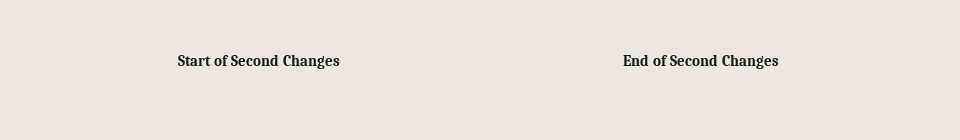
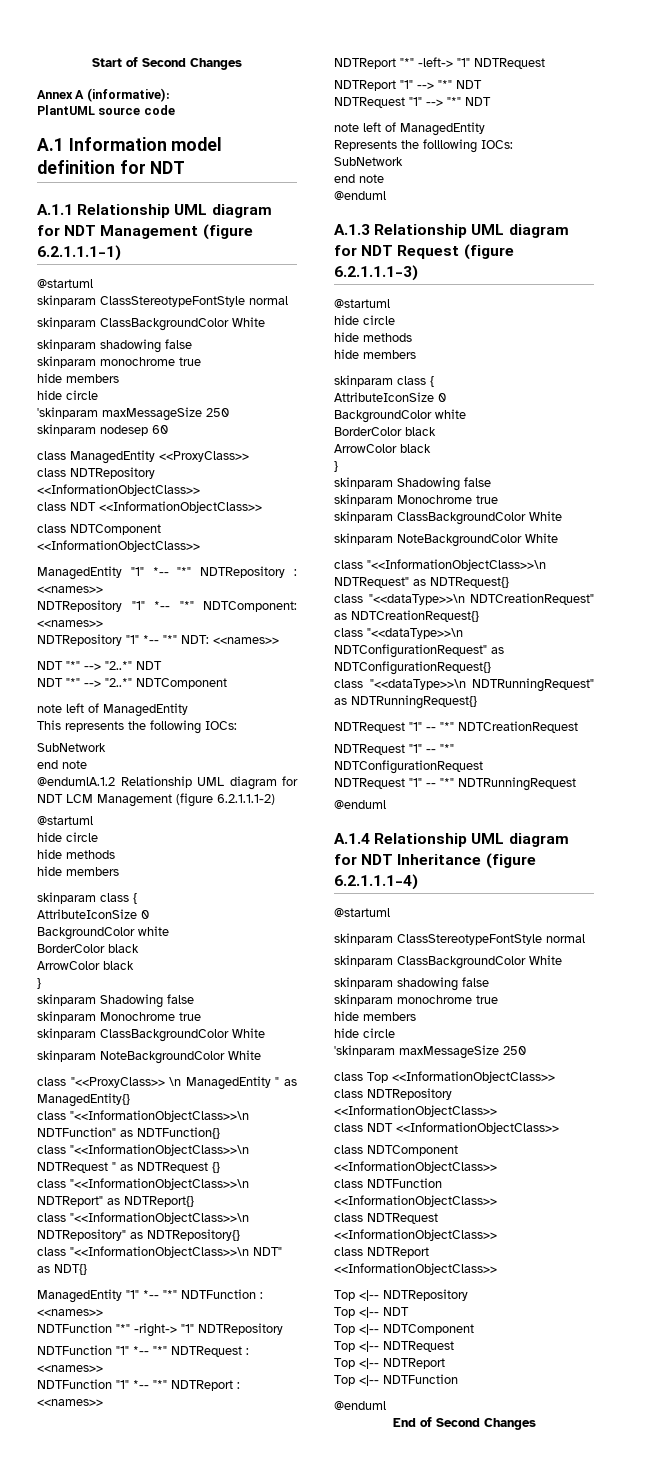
(340, 61) none -> [37,88,170,102] [37,105,175,115] [37,137,223,151] [37,160,186,174] [37,204,272,218] [37,224,253,240] [37,245,121,261] [37,279,93,288] [37,295,288,307] [37,317,265,331] [37,339,192,353] [37,356,201,368] [37,373,119,383] [37,390,98,400] [37,407,229,421] [37,424,168,436] [37,450,249,464] [37,467,155,479] [37,484,200,496] [37,501,262,513] [37,524,161,535] [37,540,200,552] [37,566,297,580] [37,586,103,593] [37,600,297,612] [37,620,103,627] [37,634,279,646] [37,661,162,670] [37,678,227,689] [37,703,188,717] [37,720,237,734] [37,743,106,752] [37,760,87,769] [37,776,298,790] [37,793,275,807] [37,816,93,825] [37,832,98,842] [37,849,115,859] [37,866,119,876] [37,892,137,904] [37,909,149,919] [37,926,169,940] [37,944,139,953] [37,961,134,970] [37,978,41,989] [37,994,194,1008] [37,1011,201,1023] [37,1028,265,1042] [37,1050,261,1064] [37,1076,297,1090] [37,1093,130,1107] [37,1110,249,1122] [37,1127,220,1139] [37,1144,249,1156] [37,1162,220,1173] [37,1178,249,1190] [37,1196,194,1207] [37,1212,249,1224] [37,1229,240,1241] [37,1246,282,1258] [37,1264,87,1275] [37,1289,263,1303] [37,1309,103,1316] [37,1323,283,1337] [37,1345,249,1357] [37,1365,103,1372] [37,1379,240,1391] [37,1399,103,1406] [334,57,545,69] [334,80,482,91] [334,97,491,108] [334,122,485,136] [334,139,513,153] [334,157,403,166] [334,174,384,183] [334,191,386,200] [334,224,569,238] [334,244,514,260] [334,265,418,281] [334,299,390,308] [334,315,395,325] [334,332,412,342] [334,349,416,359] [334,375,434,387] [334,392,446,402] [334,409,466,423] [334,427,436,436] [334,444,431,453] [334,461,338,472] [334,477,491,491] [334,494,498,506] [334,511,562,525] [334,533,558,547] [334,559,546,571] [334,577,509,588] [334,593,594,605] [334,610,479,622] [334,628,463,639] [334,644,504,658] [334,661,491,675] [334,678,594,692] [334,695,477,709] [334,721,578,733] [334,744,454,755] [334,760,483,774] [334,777,576,791] [334,800,386,809] [334,833,569,847] [334,853,536,869] [334,874,418,890] [334,908,390,917] [334,933,585,945] [334,955,562,969] [334,977,489,991] [334,994,498,1006] [334,1011,416,1021] [334,1028,395,1038] [334,1045,526,1059] [334,1071,555,1083] [334,1088,452,1100] [334,1105,497,1117] [334,1122,559,1134] [334,1145,458,1156] [334,1161,497,1173] [334,1178,442,1188] [334,1195,497,1207] [334,1213,438,1224] [334,1229,497,1241] [334,1247,429,1258] [334,1263,497,1275] [334,1289,468,1301] [334,1307,409,1318] [334,1324,474,1335] [334,1341,454,1352] [334,1358,445,1369] [334,1374,458,1386] [334,1401,386,1410] // Annex A (informative): // PlantUML source code // A.1 Information model definition for NDT // A.1.1 Relationship UML diagram for NDT Management (figure 6.2.1.1.1-1) // @startuml // skinparam ClassStereotypeFontStyle normal // skinparam ClassBackgroundColor White // skinparam shadowing false // skinparam monochrome true // hide members // hide circle // 'skinparam maxMessageSize 250 // skinparam nodesep 60 // class ManagedEntity <<ProxyClass>> // class NDTRepository <<InformationObjectClass>> // class NDT <<InformationObjectClass>> // class NDTComponent <<InformationObjectClass>> // ManagedEntity "1" *-- "*" NDTRepository : <<names>> // NDTRepository "1" *-- "*" NDTComponent: <<names>> // NDTRepository "1" *-- "*" NDT: <<names>> // NDT "*" --> "2..*" NDT // NDT "*" --> "2..*" NDTComponent // note left of ManagedEntity // This represents the following IOCs: // SubNetwork // end note // @endumlA.1.2 Relationship UML diagram for NDT LCM Management (figure 6.2.1.1.1-2) // @startuml // hide circle // hide methods // hide members // skinparam class { // AttributeIconSize 0 // BackgroundColor white // BorderColor black // ArrowColor black // } // skinparam Shadowing false // skinparam Monochrome true // skinparam ClassBackgroundColor White // skinparam NoteBackgroundColor White // class "<<ProxyClass>> \n ManagedEntity " as ManagedEntity{} // class "<<InformationObjectClass>>\n NDTFunction" as NDTFunction{} // class "<<InformationObjectClass>>\n NDTRequest " as NDTRequest {} // class "<<InformationObjectClass>>\n NDTReport" as NDTReport{} // class "<<InformationObjectClass>>\n NDTRepository" as NDTRepository{} // class "<<InformationObjectClass>>\n NDT" as NDT{} // ManagedEntity "1" *-- "*" NDTFunction : <<names>> // NDTFunction "*" -right-> "1" NDTRepository // NDTFunction "1" *-- "*" NDTRequest : <<names>> // NDTFunction "1" *-- "*" NDTReport : <<names>> // NDTReport "*" -left-> "1" NDTRequest // NDTReport "1" --> "*" NDT // NDTRequest "1" --> "*" NDT // note left of ManagedEntity // Represents the folllowing IOCs: // SubNetwork // end note // @enduml // A.1.3 Relationship UML diagram for NDT Request (figure 6.2.1.1.1-3) // @startuml // hide circle // hide methods // hide members // skinparam class { // AttributeIconSize 0 // BackgroundColor white // BorderColor black // ArrowColor black // } // skinparam Shadowing false // skinparam Monochrome true // skinparam ClassBackgroundColor White // skinparam NoteBackgroundColor White // class "<<InformationObjectClass>>\n NDTRequest" as NDTRequest{} // class "<<dataType>>\n NDTCreationRequest" as NDTCreationRequest{} // class "<<dataType>>\n NDTConfigurationRequest" as NDTConfigurationRequest{} // class "<<dataType>>\n NDTRunningRequest" as NDTRunningRequest{} // NDTRequest "1" -- "*" NDTCreationRequest // NDTRequest "1" -- "*" NDTConfigurationRequest // NDTRequest "1" -- "*" NDTRunningRequest // @enduml // A.1.4 Relationship UML diagram for NDT Inheritance (figure 6.2.1.1.1-4) // @startuml // skinparam ClassStereotypeFontStyle normal // skinparam ClassBackgroundColor White // skinparam shadowing false // skinparam monochrome true // hide members // hide circle // 'skinparam maxMessageSize 250 // class Top <<InformationObjectClass>> // class NDTRepository <<InformationObjectClass>> // class NDT <<InformationObjectClass>> // class NDTComponent <<InformationObjectClass>> // class NDTFunction <<InformationObjectClass>> // class NDTRequest <<InformationObjectClass>> // class NDTReport <<InformationObjectClass>> // Top <|-- NDTRepository // Top <|-- NDT // Top <|-- NDTComponent // Top <|-- NDTRequest // Top <|-- NDTReport // Top <|-- NDTFunction // @enduml

